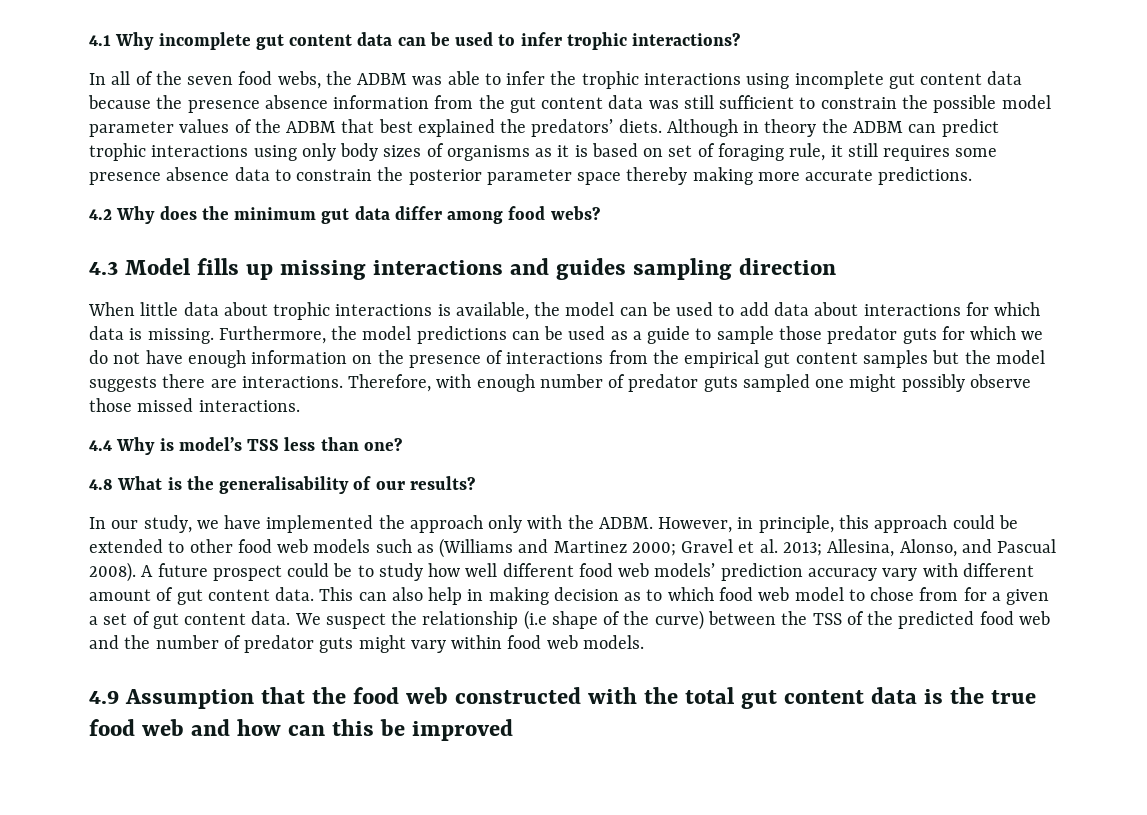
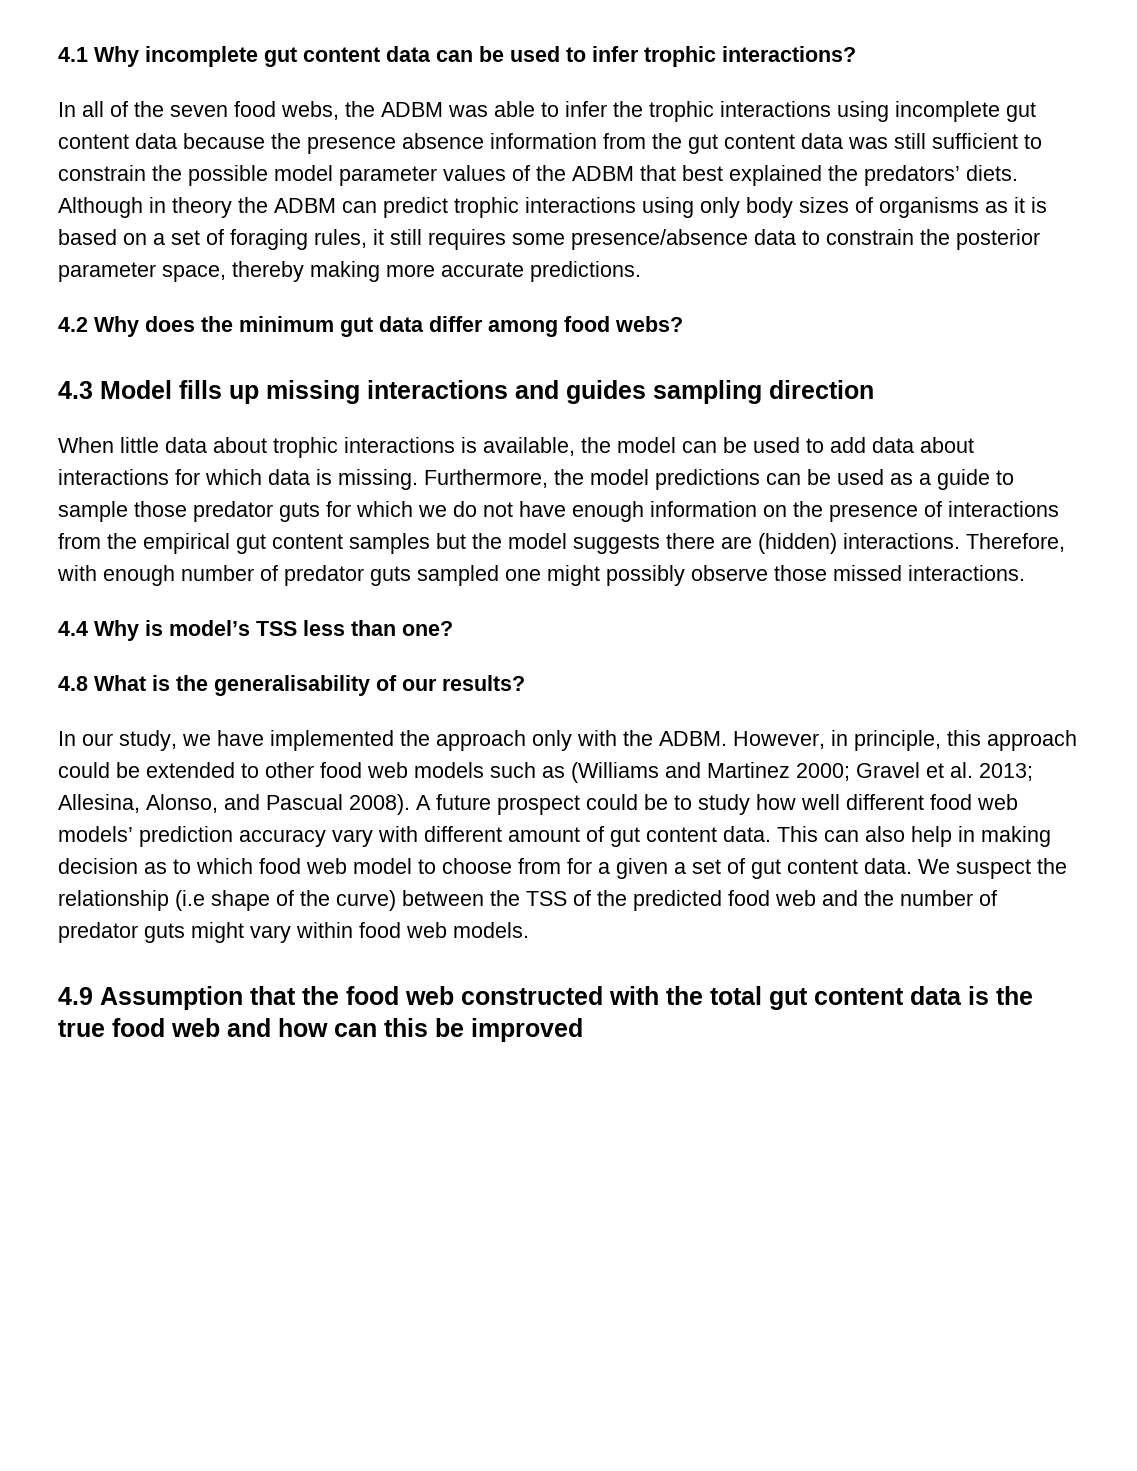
(664, 152) none -> [153,233,165,245] a
[789,143,826,161] rule, -> [314,229,367,248] rules,
[89,167,230,185] presence absence -> [571,229,748,250] presence/absence
[577,172,622,185] space -> [162,265,226,282] space,
(237, 383) none -> [758,533,837,554] (hidden)
[870,587,915,601] chose -> [442,858,512,874] choose

